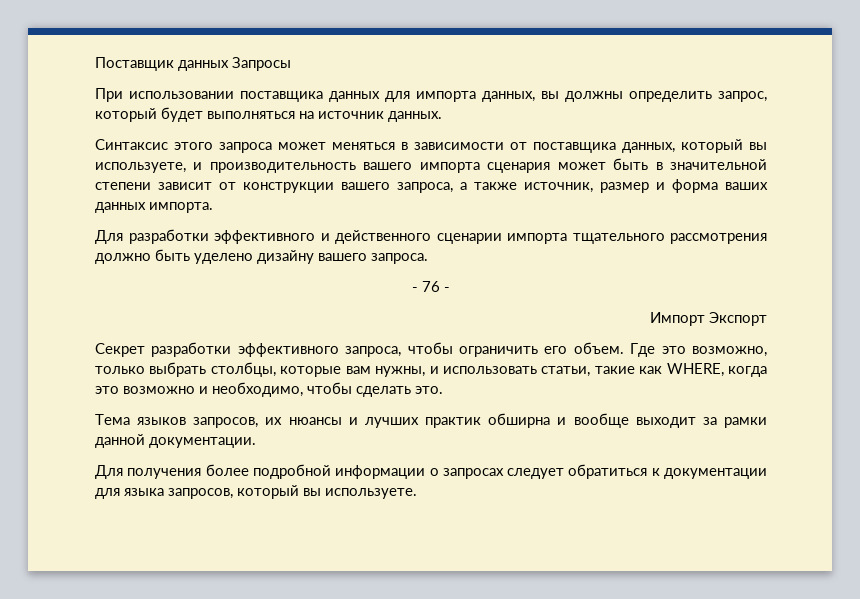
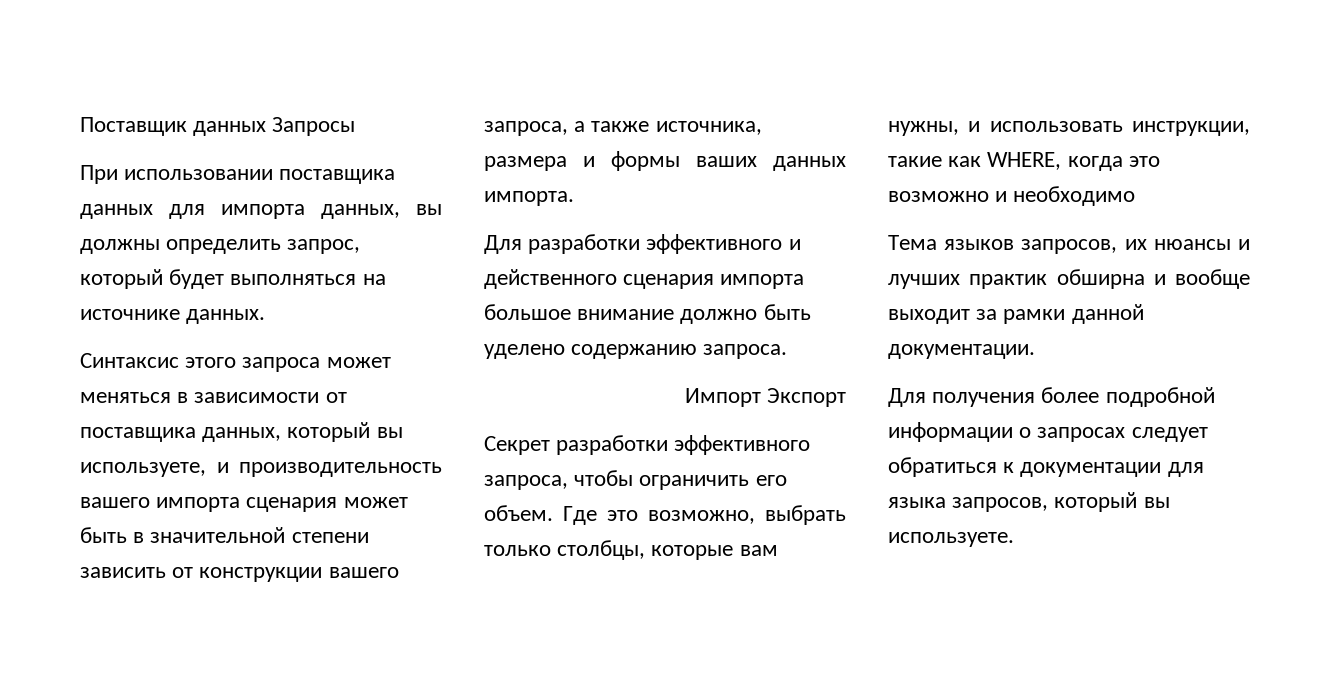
[318,111,384,119] источник -> [80,309,180,320] источнике
[158,182,212,190] зависит -> [80,567,166,578] зависить
[524,179,718,193] источник, размер и форма -> [655,121,762,135] [484,151,680,171] источника, размера и формы
[436,233,767,244] сценарии импорта тщательного рассмотрения -> [623,274,805,289] [484,304,675,320] сценария импорта большое внимание
[257,250,367,264] дизайну вашего -> [571,344,698,359] содержанию
[412,281,450,292] // - 76 - -> (788, 351) none
[95,362,207,377] только выбрать -> [765,505,846,525] [484,545,551,556] выбрать только
[541,366,591,377] статьи, -> [1132,121,1250,136] инструкции,
[212,382,443,397] необходимо, чтобы сделать это. -> [1013,186,1136,206] необходимо

